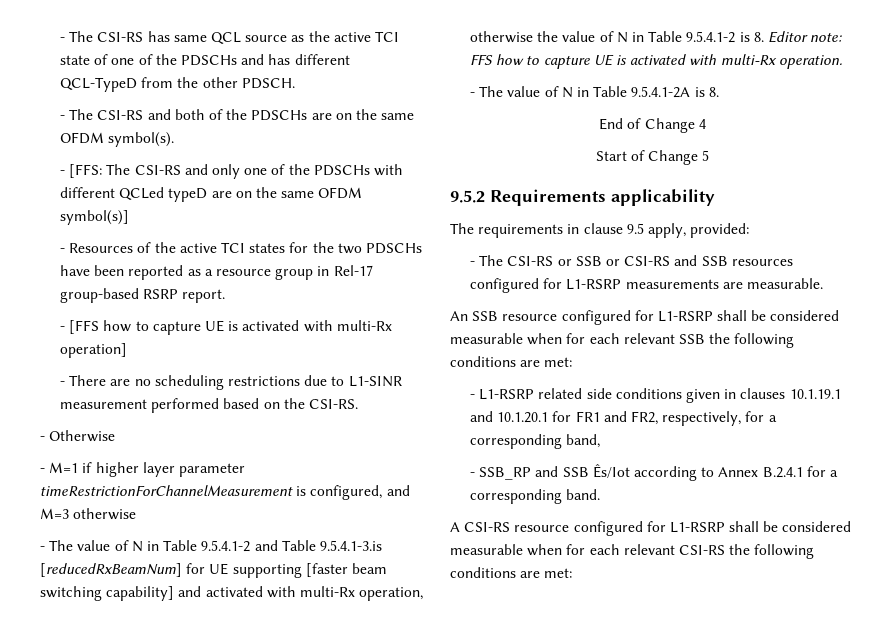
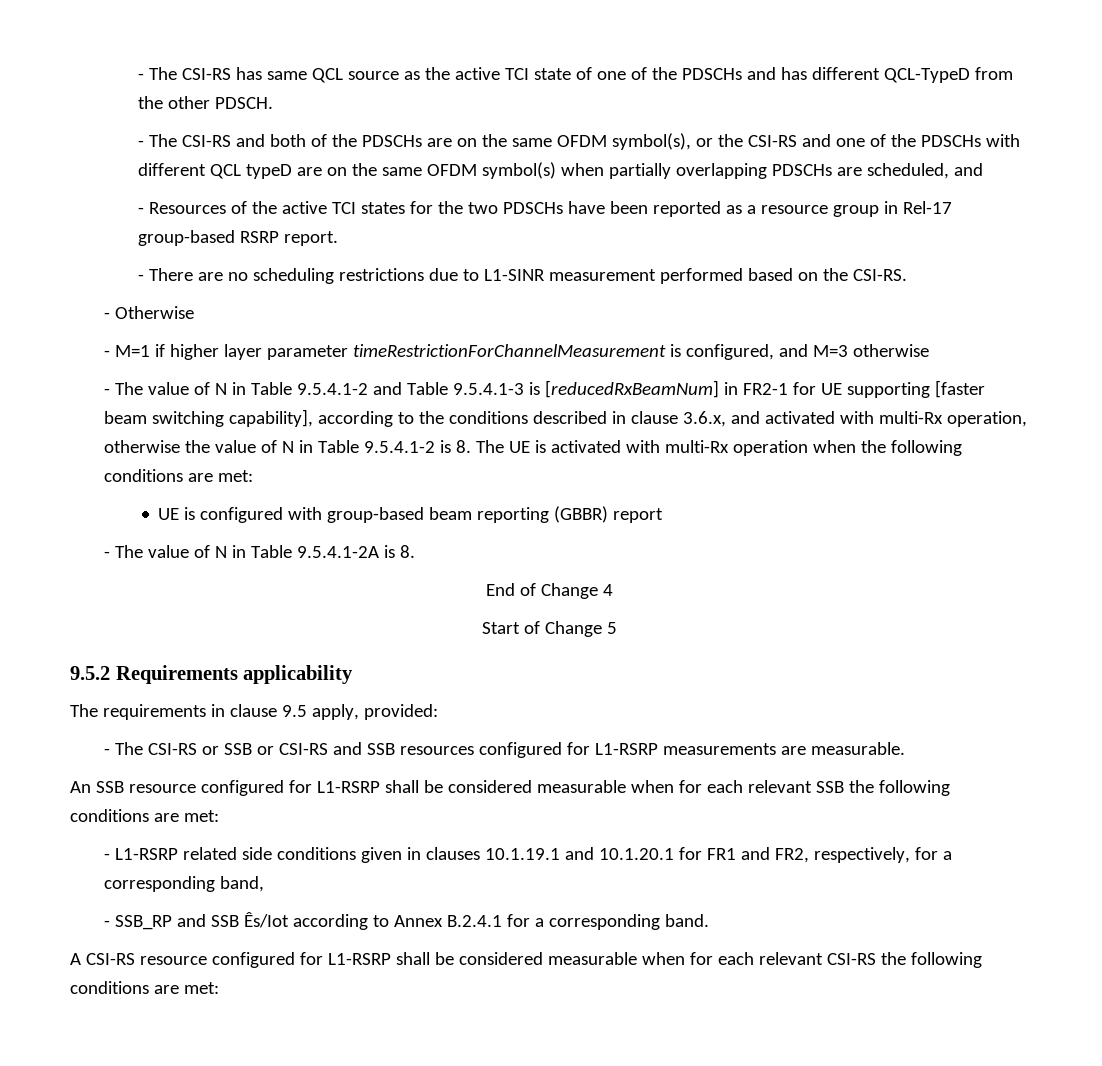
[108,132,175,147] [60,164,240,179] symbol(s). // - [FFS: The CSI-RS and only -> [612,133,831,150] symbol(s), or the CSI-RS and
[119,187,165,201] QCLed -> [210,164,242,179] QCL
[60,210,130,225] symbol(s)] -> [482,162,984,179] symbol(s) when partially overlapping PDSCHs are scheduled, and
[60,320,392,335] [60,343,128,358] // - [FFS how to capture UE is activated with multi-Rx operation] -> (339, 238) none
[319,540,382,551] [40,563,183,577] 9.5.4.1-3.is [reducedRxBeamNum] -> [452,380,788,398] 9.5.4.1-3 is [reducedRxBeamNum] in FR2-1
[106,586,175,601] capability] -> [229,409,726,427] capability], according to the conditions described in clause 3.6.x,
[767,31,843,43] [470,54,842,69] Editor note: FFS how to capture UE is activated with multi-Rx operation. -> [475,440,962,456] [104,469,254,482] [158,506,664,523] The UE is activated with multi-Rx operation when the following conditions are met: // UE is configured with group-based beam reporting (GBBR) report

